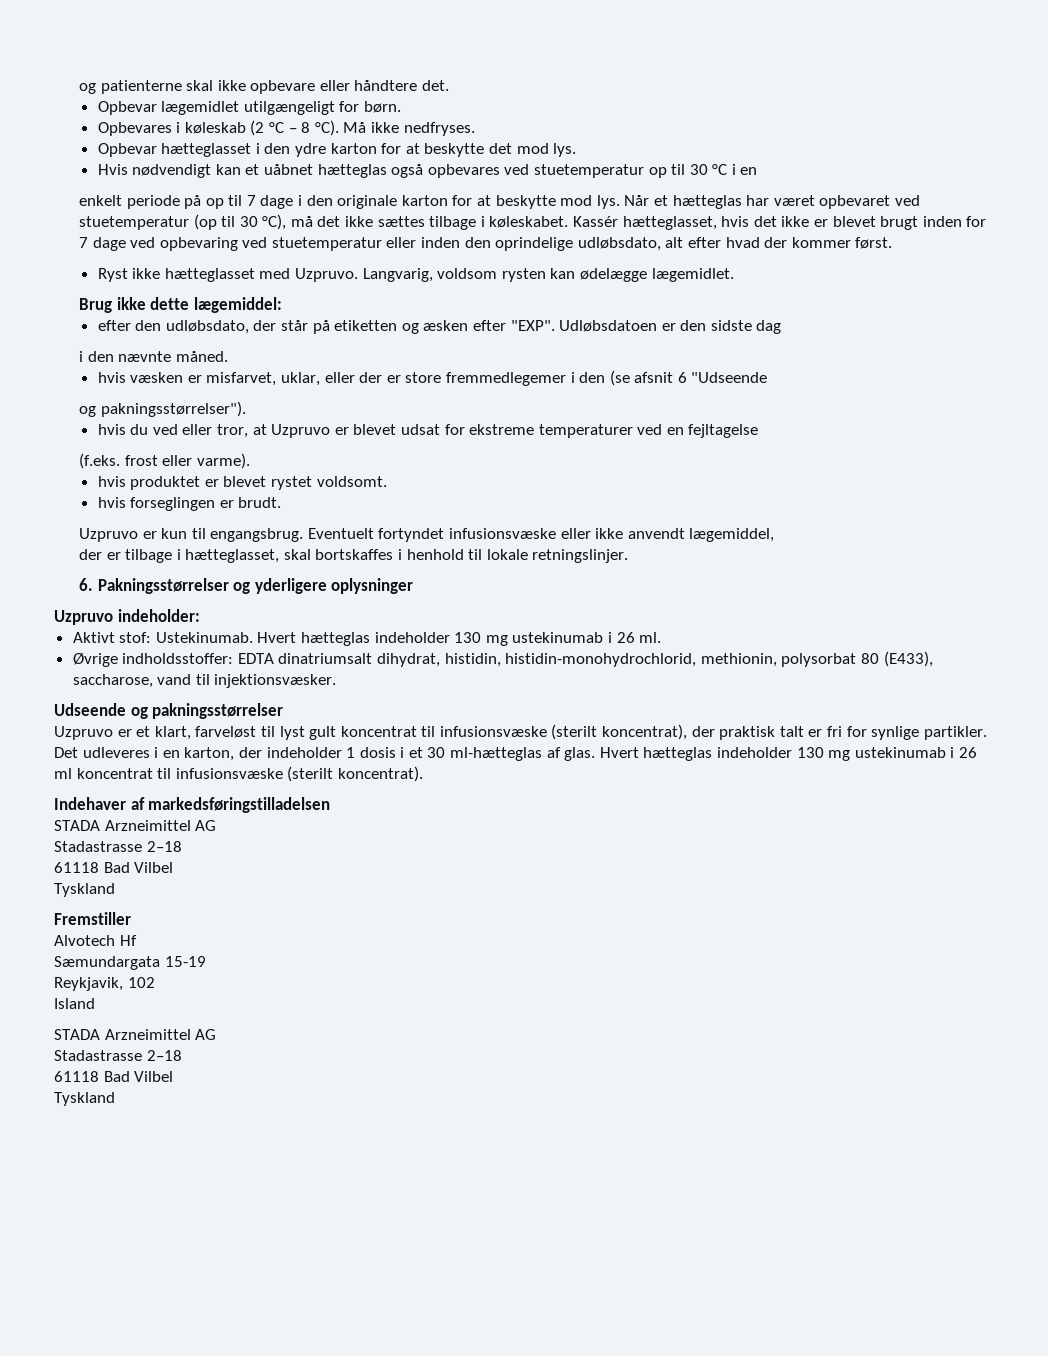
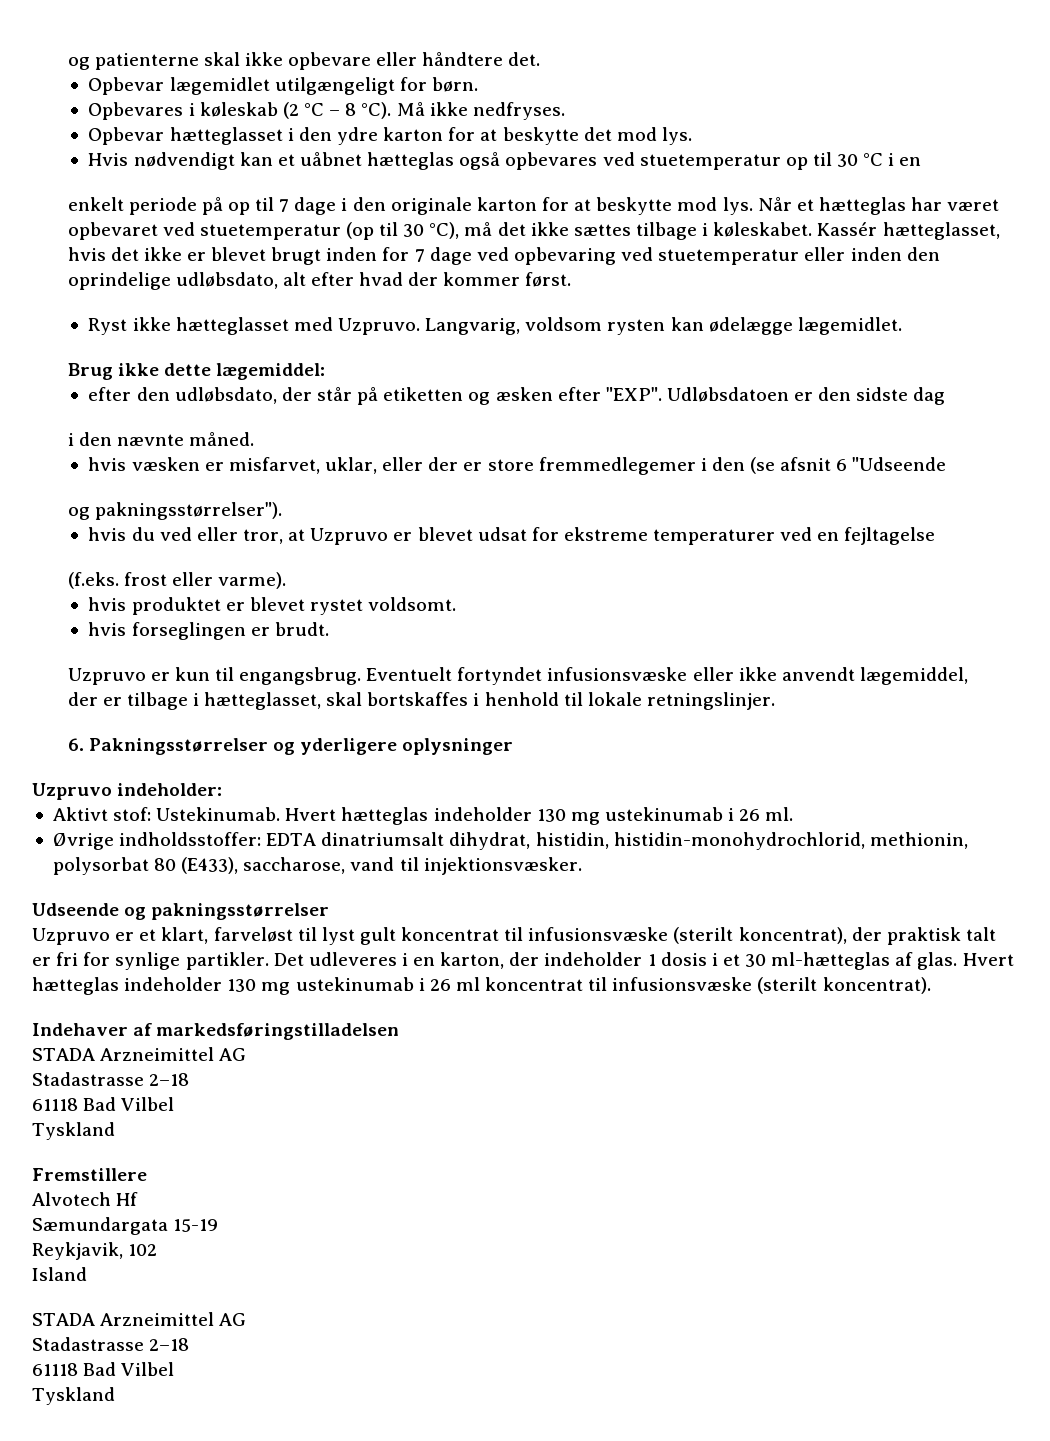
[54,912,131,925] Fremstiller -> [32,1168,147,1181] Fremstillere

